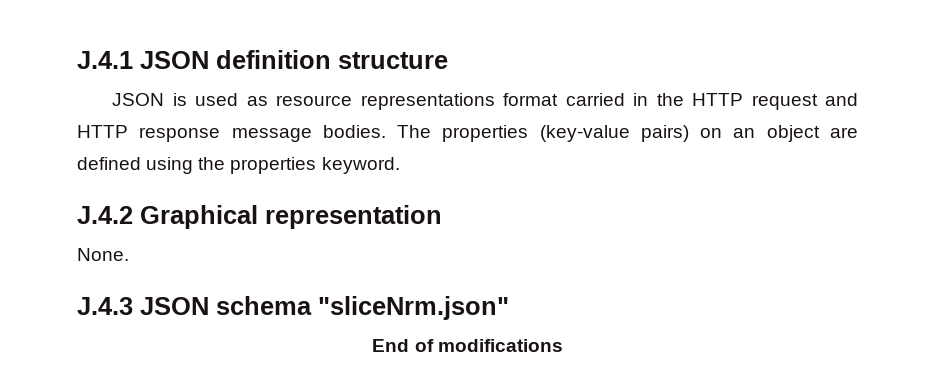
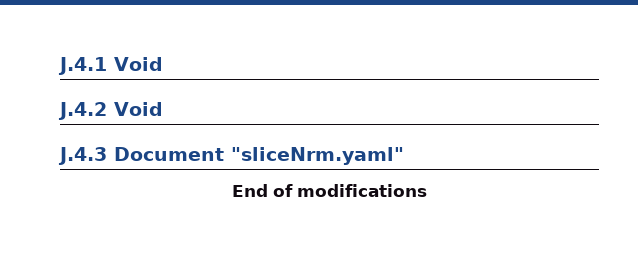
[140,50,448,69] [112,93,858,110] [77,125,858,142] [77,157,400,174] [77,205,442,229] [77,248,129,261] [77,296,509,320] JSON definition structure // JSON is used as resource representations format carried in the HTTP request and HTTP response message bodies. The properties (key-value pairs) on an object are defined using the properties keyword. // J.4.2 Graphical representation // None. // J.4.3 JSON schema "sliceNrm.json" -> [114,57,163,71] [58,102,163,120] [58,147,404,165] Void // J.4.2 Void // J.4.3 Document "sliceNrm.yaml"

